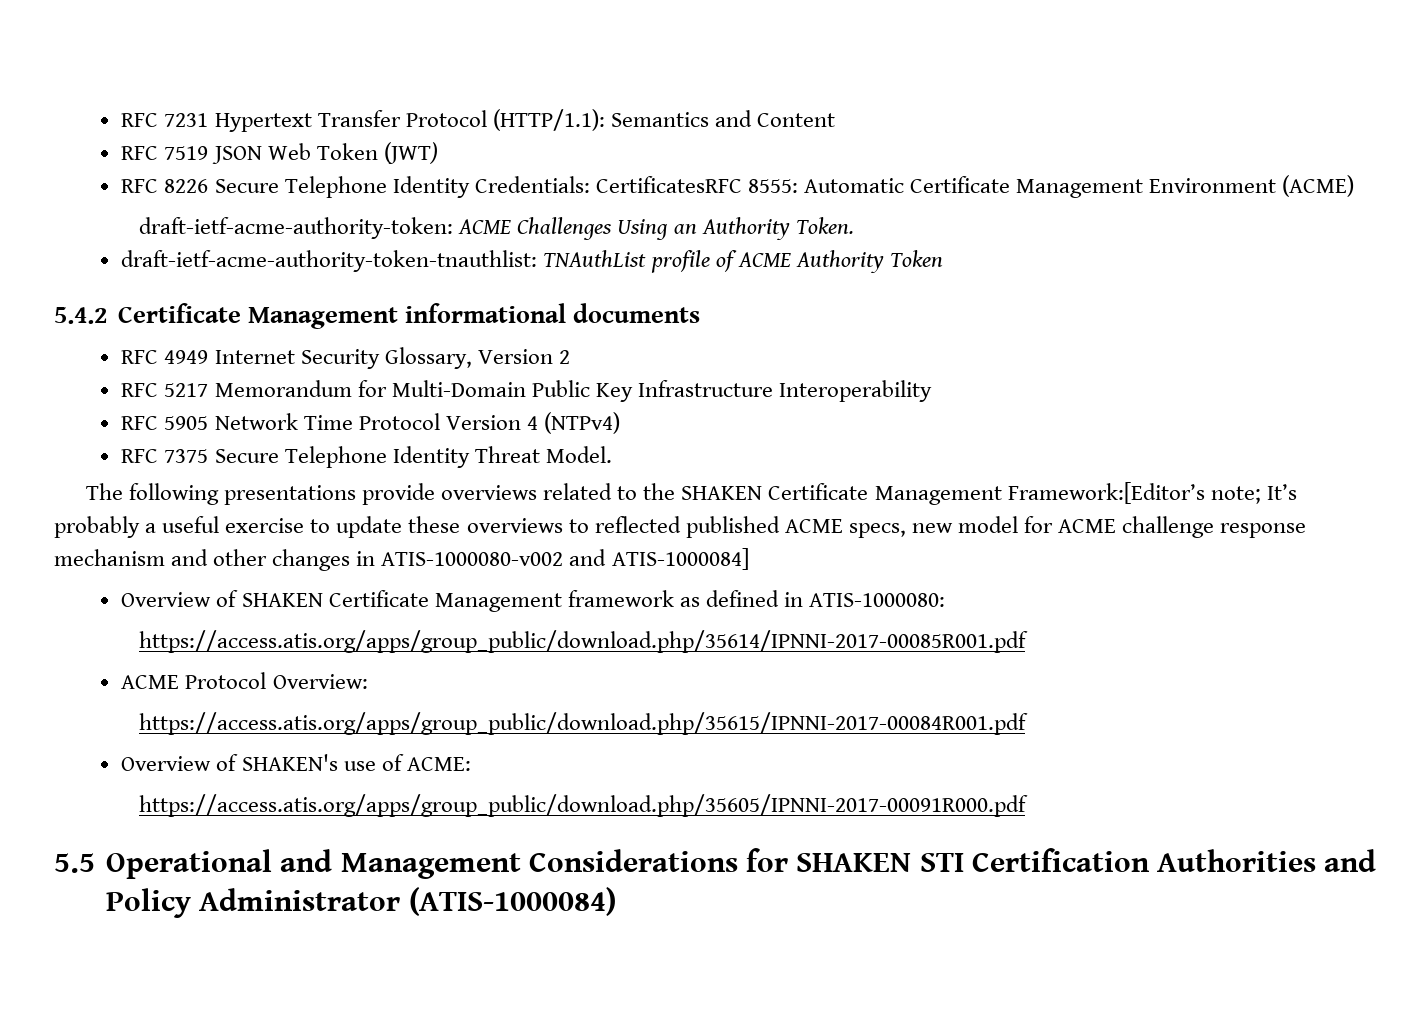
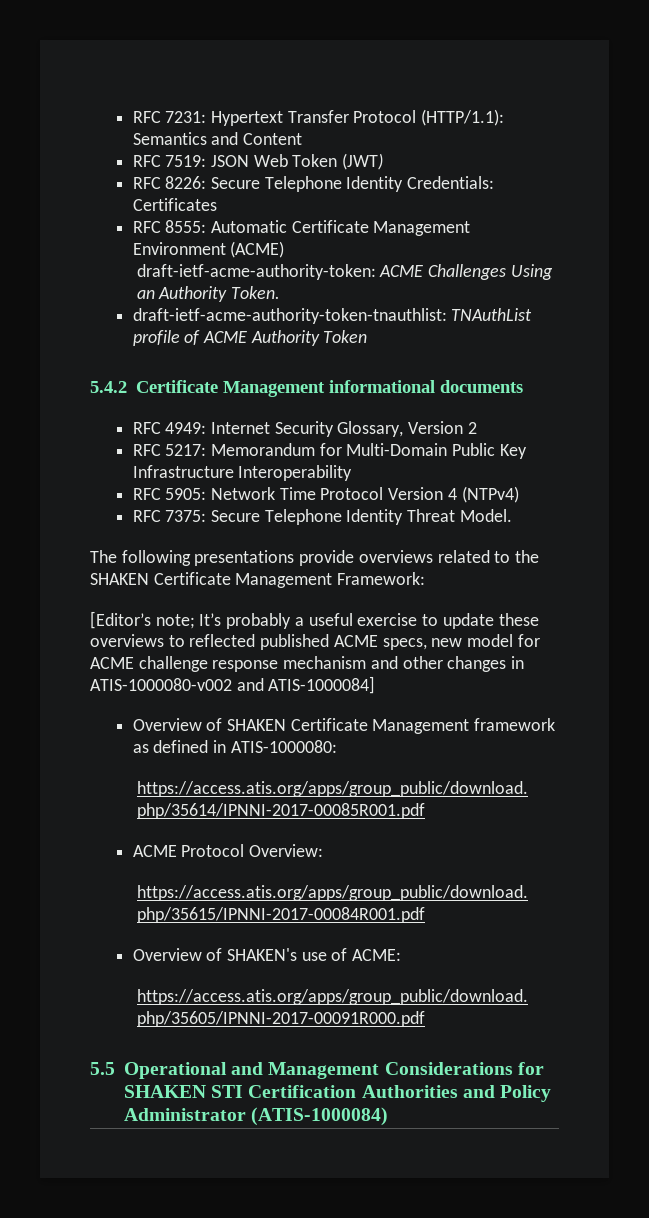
[121,113,209,127] RFC 7231 -> [132,111,207,123] RFC 7231:
[164,146,209,160] 7519 -> [165,155,207,167] 7519:
[164,179,209,193] 8226 -> [165,176,207,189] 8226:
[595,176,742,193] CertificatesRFC -> [132,198,217,211] [132,221,161,233] Certificates // RFC
[164,350,209,364] 4949 -> [165,422,207,434] 4949:
[164,383,209,397] 5217 -> [165,444,207,456] 5217:
[164,416,209,430] 5905 -> [165,488,207,500] 5905:
[164,449,209,463] 7375 -> [165,510,207,522] 7375:
[1007,482,1205,504] Framework:[Editor’s -> [337,572,426,585] [90,611,151,629] Framework: // [Editor’s

